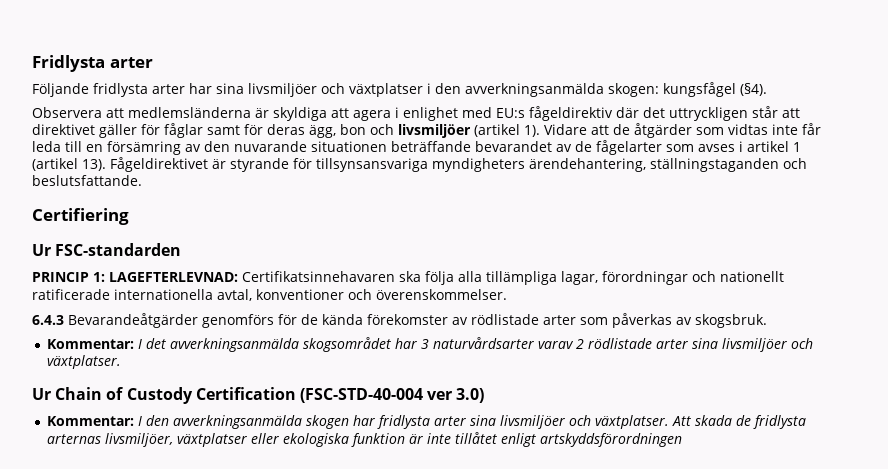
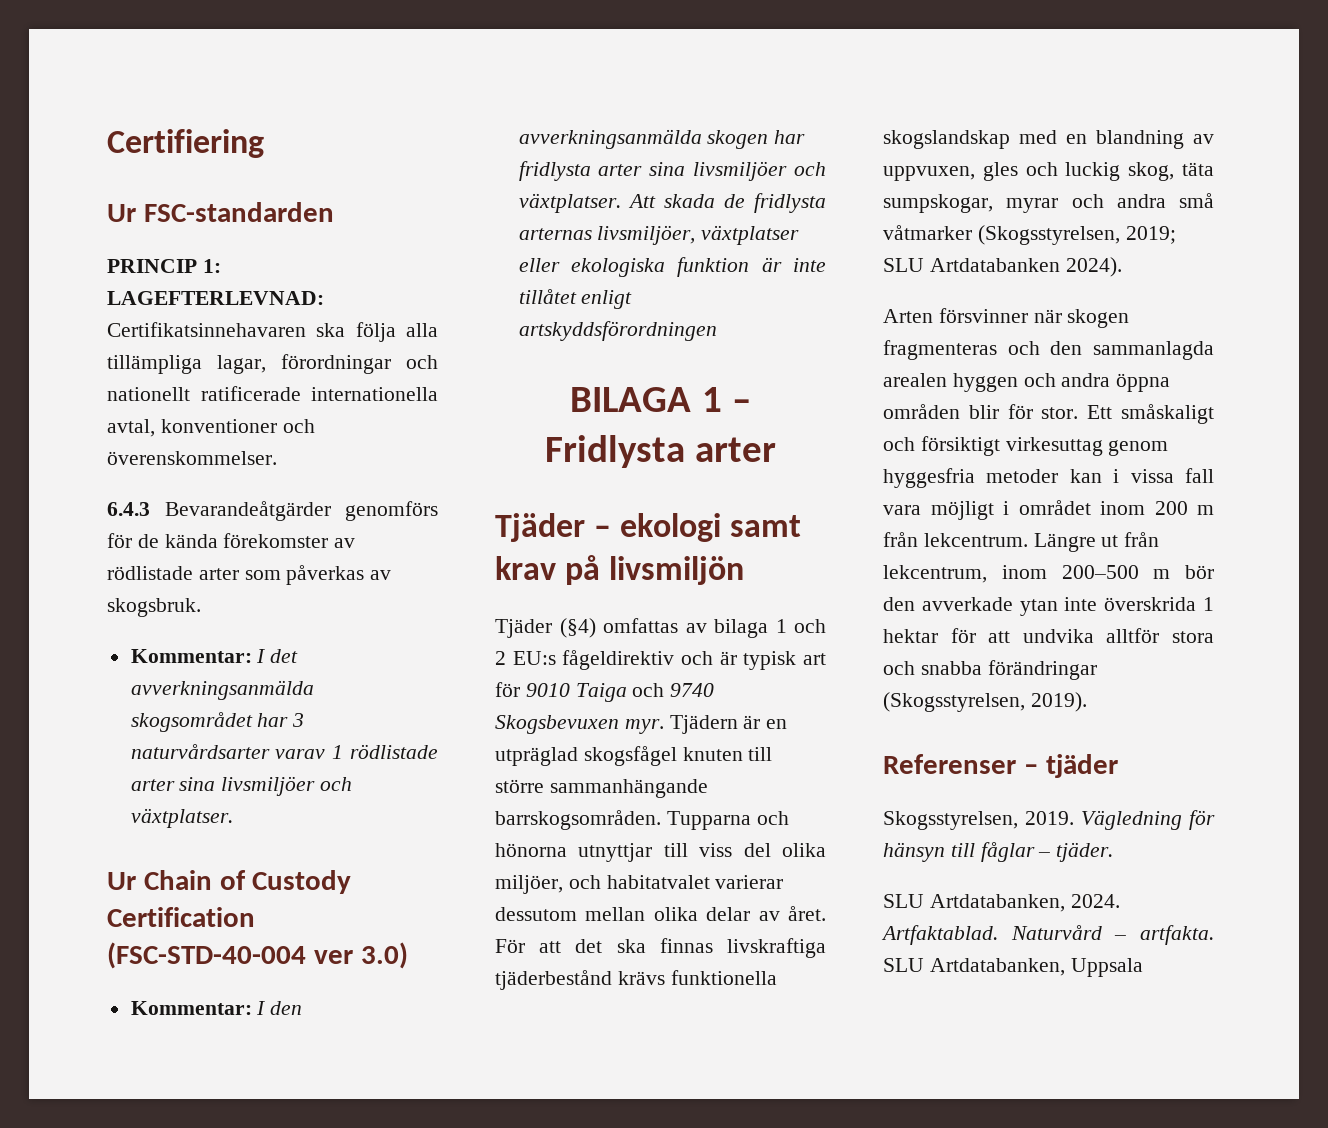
[32,55,153,72] [32,82,767,97] [32,106,800,121] [32,123,821,138] [32,140,801,155] [32,157,807,172] [32,175,142,186] Fridlysta arter // Följande fridlysta arter har sina livsmiljöer och växtplatser i den avverkningsanmälda skogen: kungsfågel (§4). // Observera att medlemsländerna är skyldiga att agera i enlighet med EU:s fågeldirektiv där det uttryckligen står att direktivet gäller för fåglar samt för deras ägg, bon och livsmiljöer (artikel 1). Vidare att de åtgärder som vidtas inte får leda till en försämring av den nuvarande situationen beträffande bevarandet av de fågelarter som avses i artikel 1 (artikel 13). Fågeldirektivet är styrande för tillsynsansvariga myndigheters ärendehantering, ställningstaganden och beslutsfattande. // -> (107, 143) none
[575,339,584,349] 2 -> [332,745,344,759] 1
(682, 440) none -> [569,387,752,412] [544,435,777,468] [495,513,802,542] [495,555,745,585] [495,618,826,638] [495,650,826,670] [495,682,715,702] [495,715,788,734] [495,746,773,766] [495,779,708,798] [495,810,789,830] [495,843,826,862] [495,875,784,894] [495,906,826,921] [495,938,826,958] [495,970,777,990] [883,130,1214,149] [883,162,1214,181] [883,193,1214,213] [883,225,1176,245] [883,257,1122,277] [883,308,1130,328] [883,340,1214,360] [883,373,1171,392] [883,404,1214,424] [883,436,1169,456] [883,468,1214,488] [883,500,1214,520] [883,532,1160,552] [883,565,1214,583] [883,597,1214,616] [883,628,1214,643] [883,660,1097,680] [883,692,1087,712] [883,754,1118,778] [883,810,1215,830] [883,842,1114,862] [883,894,1120,912] [881,925,1214,945] [883,958,1143,977] // BILAGA 1 – Fridlysta arter // Tjäder – ekologi samt krav på livsmiljön // Tjäder (§4) omfattas av bilaga 1 och 2 EU:s fågeldirektiv och är typisk art för 9010 Taiga och 9740 Skogsbevuxen myr. Tjädern är en utpräglad skogsfågel knuten till större sammanhängande barrskogsområden. Tupparna och hönorna utnyttjar till viss del olika miljöer, och habitatvalet varierar dessutom mellan olika delar av året. För att det ska finnas livskraftiga tjäderbestånd krävs funktionella skogslandskap med en blandning av uppvuxen, gles och luckig skog, täta sumpskogar, myrar och andra små våtmarker (Skogsstyrelsen, 2019; SLU Artdatabanken 2024). // Arten försvinner när skogen fragmenteras och den sammanlagda arealen hyggen och andra öppna områden blir för stor. Ett småskaligt och försiktigt virkesuttag genom hyggesfria metoder kan i vissa fall vara möjligt i området inom 200 m från lekcentrum. Längre ut från lekcentrum, inom 200–500 m bör den avverkade ytan inte överskrida 1 hektar för att undvika alltför stora och snabba förändringar (Skogsstyrelsen, 2019). // Referenser – tjäder // Skogsstyrelsen, 2019. Vägledning för hänsyn till fåglar – tjäder. // SLU Artdatabanken, 2024. Artfaktablad. Naturvård – artfakta. SLU Artdatabanken, Uppsala

